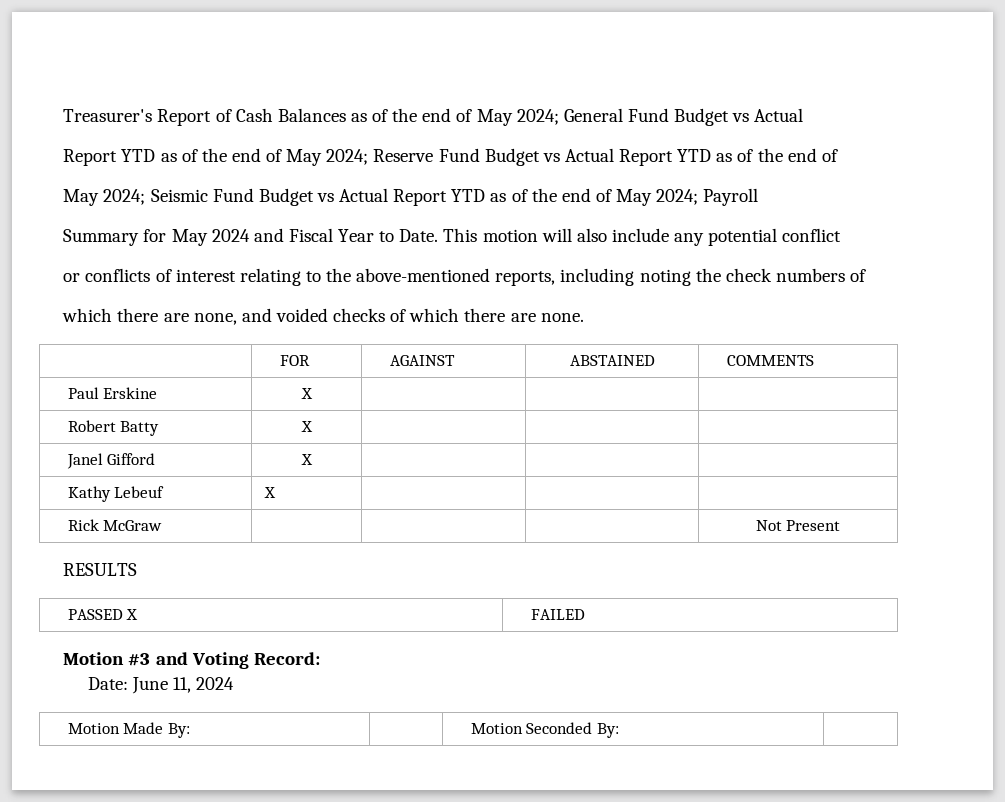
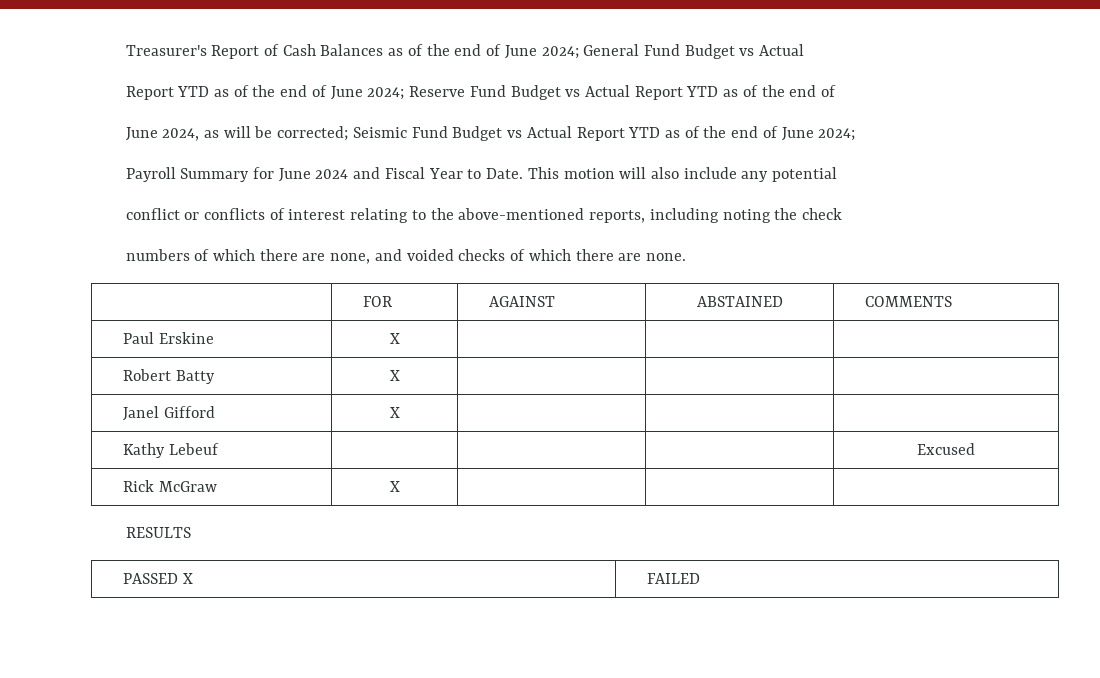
[476,109,513,126] May -> [504,45,537,59] June
[286,149,323,166] May -> [330,86,363,100] June
[63,189,146,206] May 2024; -> [125,126,349,141] June 2024, as will be corrected;
[616,189,699,206] May 2024; -> [781,127,856,141] June 2024; //
(759, 197) // -> (176, 174) none
[171,229,208,246] May -> [278,168,311,182] June
(778, 237) none -> (838, 174) //
(842, 235) // -> (180, 214) none
(772, 275) none -> (843, 214) //
(867, 275) // -> (210, 255) none
[264,487,277,498] [67,519,163,531] [755,520,841,531] X | | | // Rick McGraw | | | | Not Present -> [917,443,975,455] [123,480,218,492] [389,481,400,492] | | | Excused // Rick McGraw | X | | |
[63,652,320,669] [87,677,234,694] [67,722,190,738] [470,722,619,738] // Motion #3 and Voting Record: // Date: June 11, 2024 // Motion Made By: | | Motion Seconded By: | -> (701, 578) none

